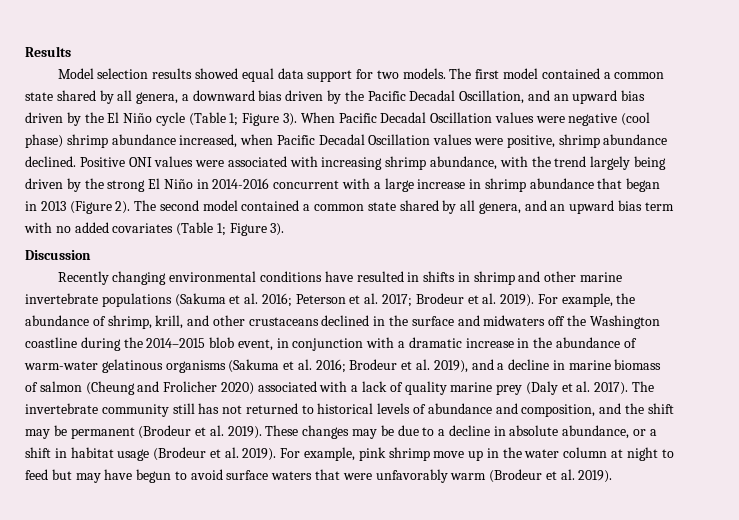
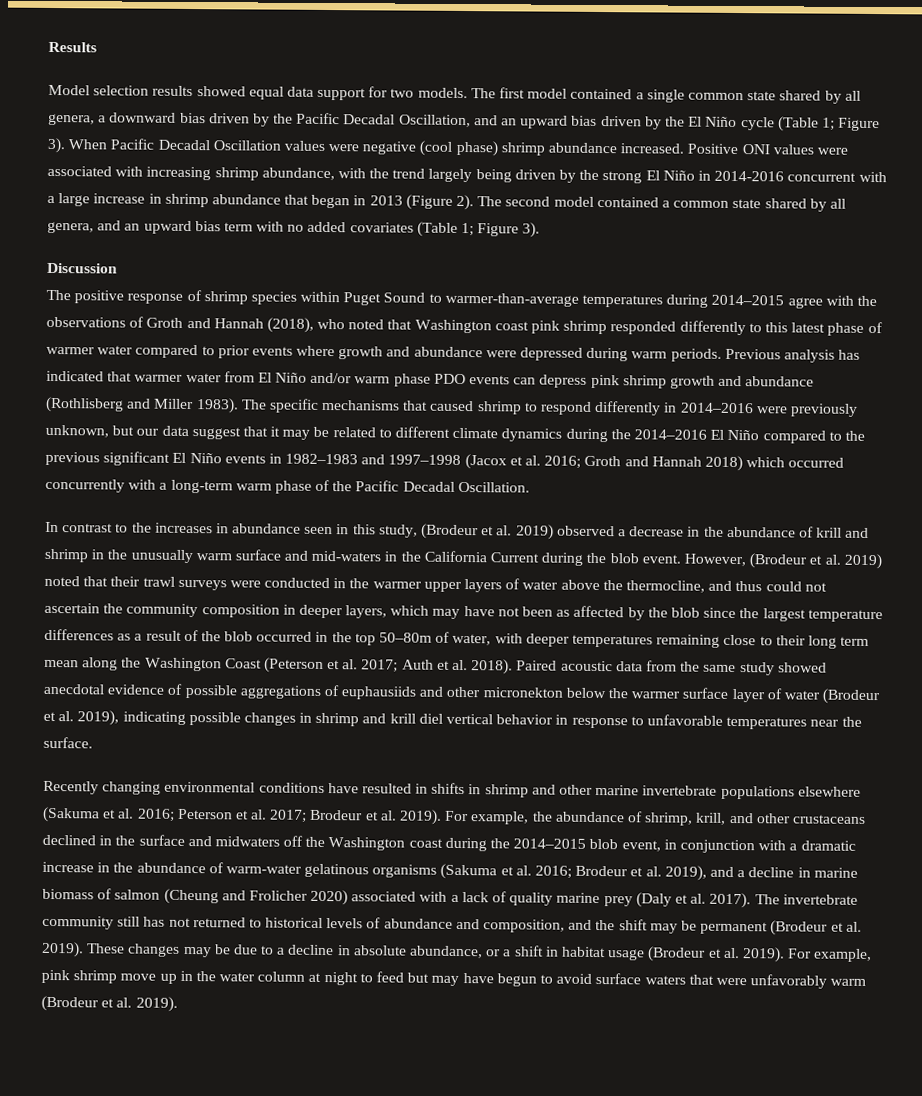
(611, 75) none -> [646,89,685,103] single
[179,134,668,148] [25,156,76,167] increased, when Pacific Decadal Oscillation values were positive, shrimp abundance declined. -> [620,143,685,154] increased.
(91, 255) none -> [46,289,877,309] [46,316,883,336] [46,344,861,363] [46,370,815,389] [45,396,858,417] [45,424,865,444] [45,451,845,472] [45,478,530,494] [45,521,870,540] [44,548,882,570] [44,575,827,593] [44,602,883,623] [44,628,870,649] [44,657,827,676] [43,683,881,705] [43,710,862,730] [43,736,93,749] // The positive response of shrimp species within Puget Sound to warmer-than-average temperatures during 2014–2015 agree with the observations of Groth and Hannah (2018), who noted that Washington coast pink shrimp responded differently to this latest phase of warmer water compared to prior events where growth and abundance were depressed during warm periods. Previous analysis has indicated that warmer water from El Niño and/or warm phase PDO events can depress pink shrimp growth and abundance (Rothlisberg and Miller 1983). The specific mechanisms that caused shrimp to respond differently in 2014–2016 were previously unknown, but our data suggest that it may be related to different climate dynamics during the 2014–2016 El Niño compared to the previous significant El Niño events in 1982–1983 and 1997–1998 (Jacox et al. 2016; Groth and Hannah 2018) which occurred concurrently with a long-term warm phase of the Pacific Decadal Oscillation. // In contrast to the increases in abundance seen in this study, (Brodeur et al. 2019) observed a decrease in the abundance of krill and shrimp in the unusually warm surface and mid-waters in the California Current during the blob event. However, (Brodeur et al. 2019) noted that their trawl surveys were conducted in the warmer upper layers of water above the thermocline, and thus could not ascertain the community composition in deeper layers, which may have not been as affected by the blob since the largest temperature differences as a result of the blob occurred in the top 50–80m of water, with deeper temperatures remaining close to their long term mean along the Washington Coast (Peterson et al. 2017; Auth et al. 2018). Paired acoustic data from the same study showed anecdotal evidence of possible aggregations of euphausiids and other micronekton below the warmer surface layer of water (Brodeur et al. 2019), indicating possible changes in shrimp and krill diel vertical behavior in response to unfavorable temperatures near the surface.
(172, 300) none -> [797,786,861,797] elsewhere
[25,337,77,348] coastline -> [408,838,443,848] coast

